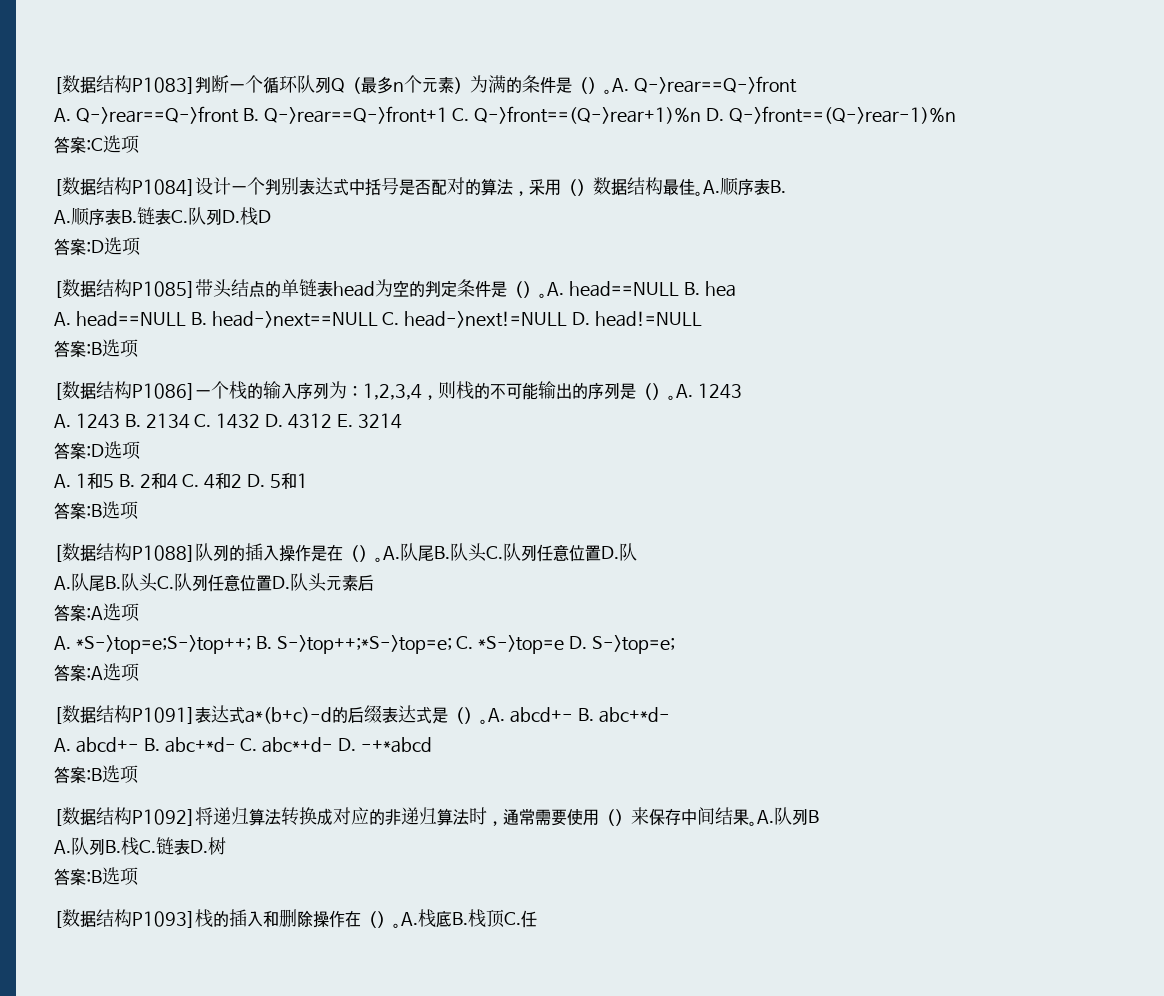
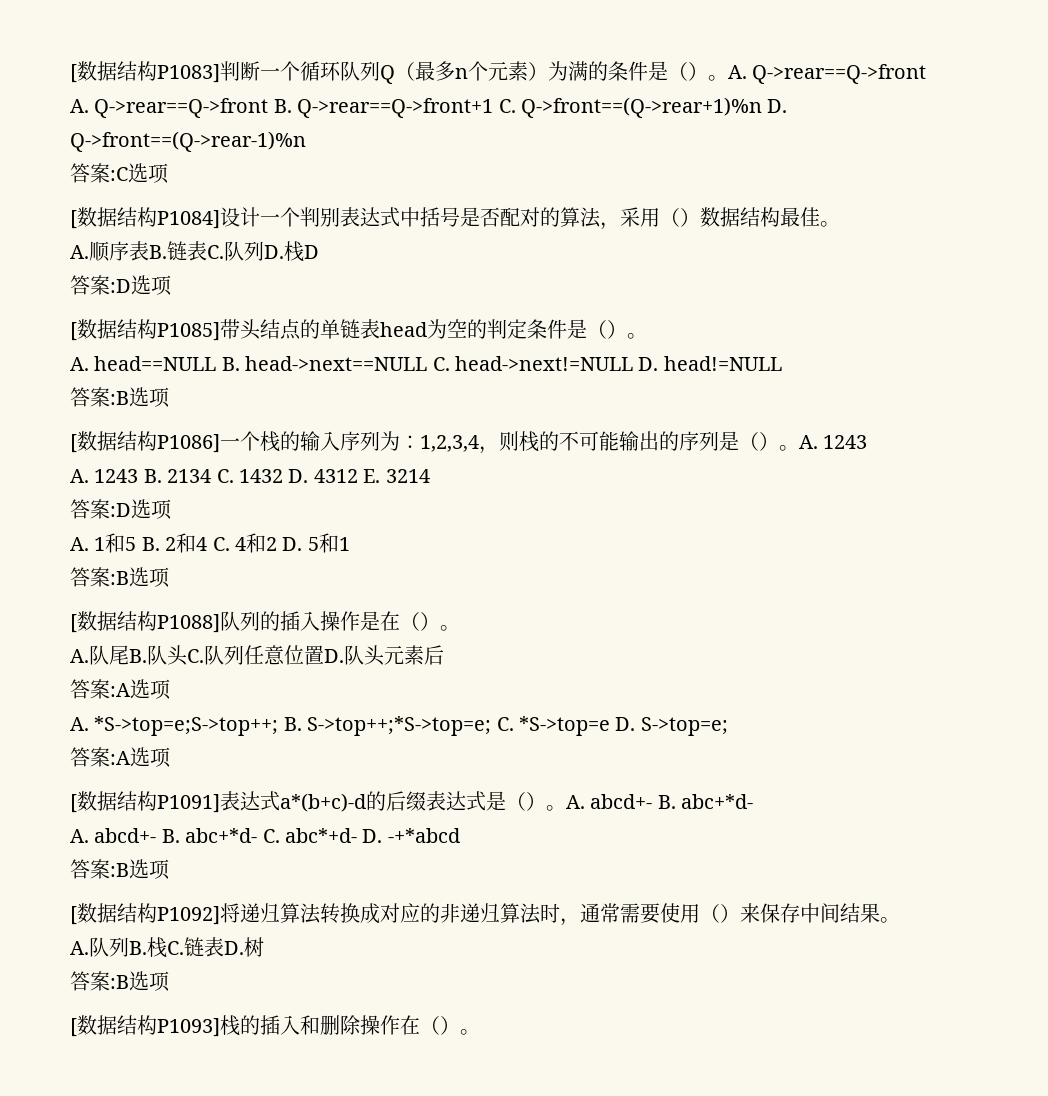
[703,177,786,196] A.顺序表B. -> (840, 224) none
[547,281,736,297] A. head==NULL B. hea -> (647, 336) none
[383,543,637,562] A.队尾B.队头C.队列任意位置D.队 -> (460, 628) none
[757,807,819,825] A.队列B -> (900, 920) none
[401,909,537,928] A.栈底B.栈顶C.任 -> (480, 1032) none

